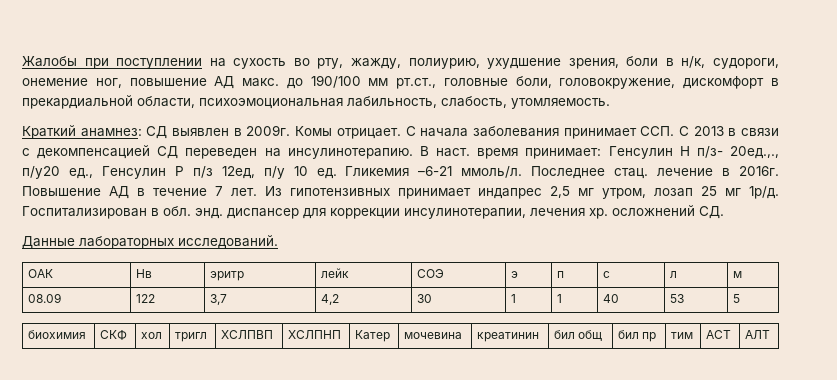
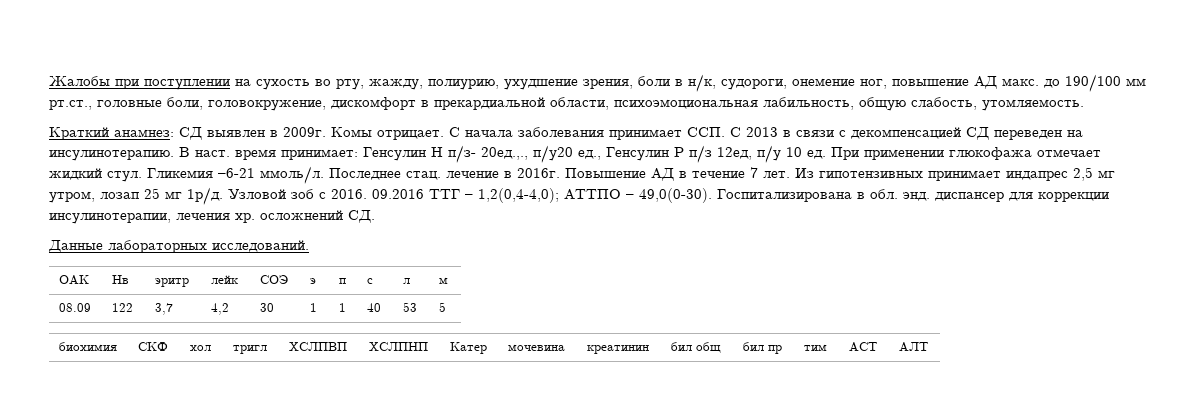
(437, 102) none -> [859,97,906,111] общую
(337, 173) none -> [831,147,1101,160] [49,168,142,182] При применении глюкофажа отмечает жидкий стул.
[22,206,147,219] Госпитализирован -> [228,188,852,203] Узловой зоб с 2016. 09.2016 ТТГ – 1,2(0,4-4,0); АТТПО – 49,0(0-30). Госпитализирована

